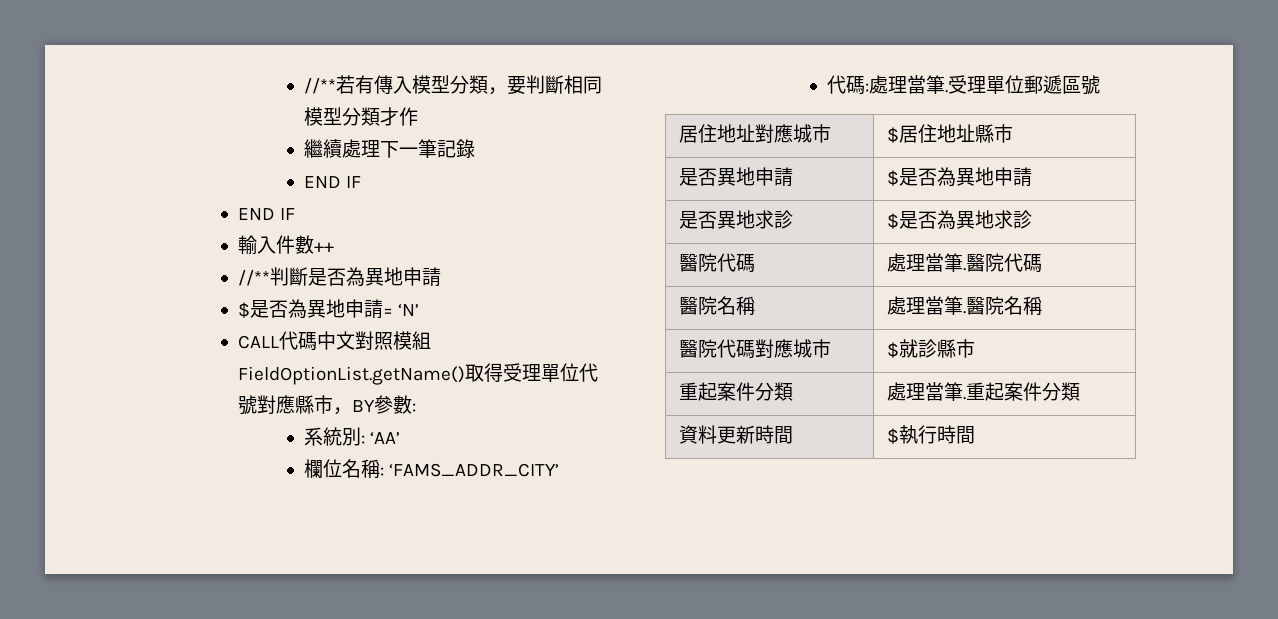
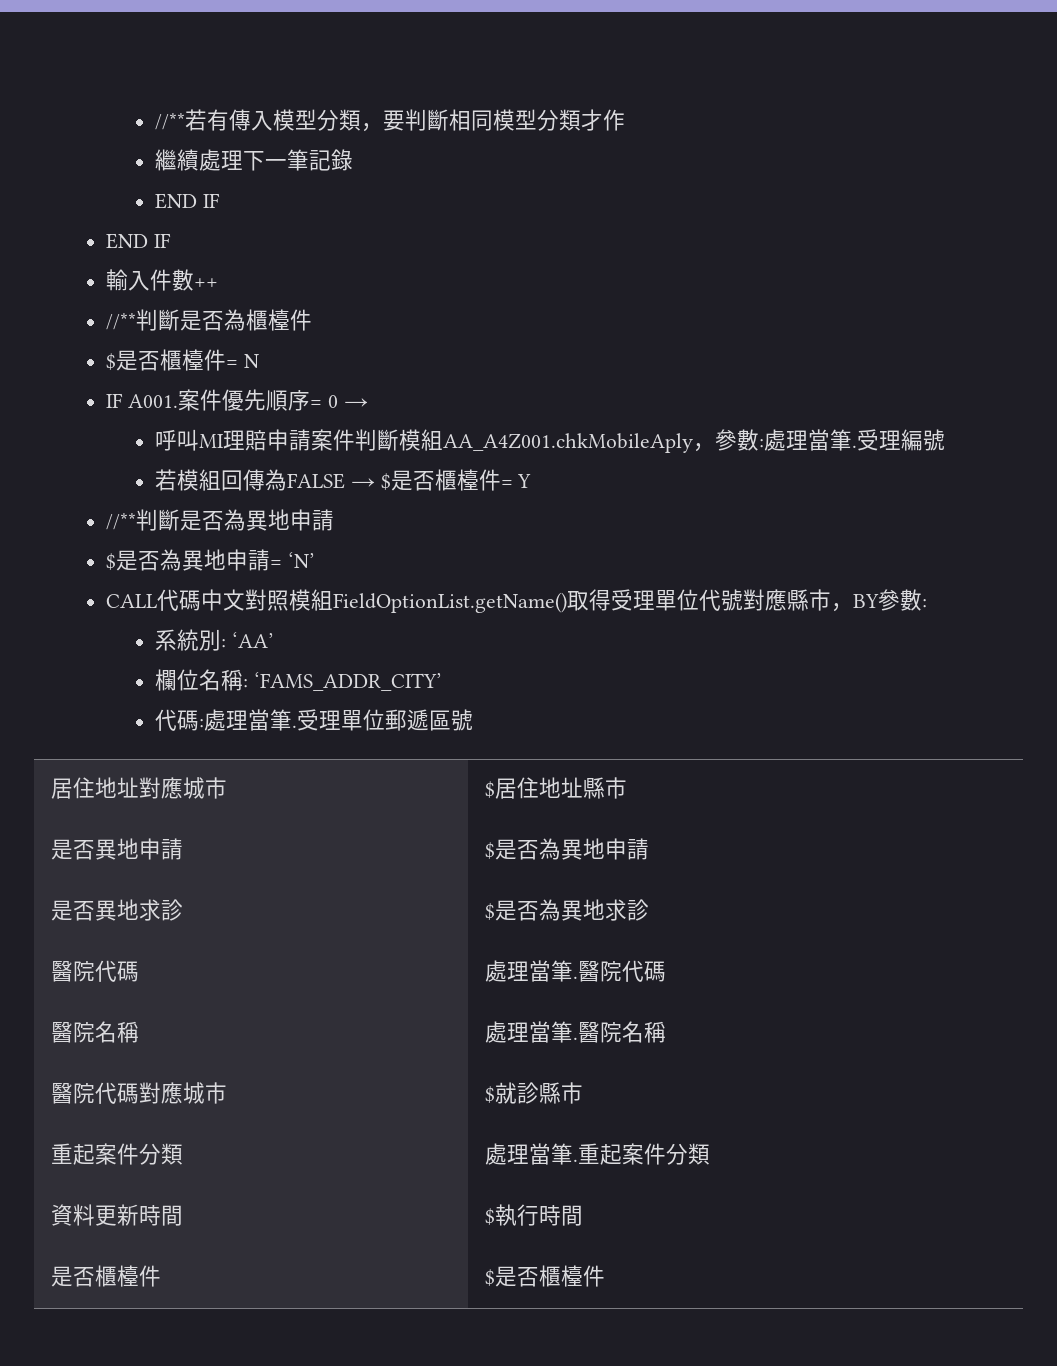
(335, 247) none -> [106,309,313,331] [106,349,260,371] [106,389,368,411] [154,429,945,453] [154,469,532,491] // //**判斷是否為櫃檯件 // $是否櫃檯件= N // IF A001.案件優先順序= 0 → // 呼叫MI理賠申請案件判斷模組AA_A4Z001.chkMobileAply，參數:處理當筆.受理編號 // 若模組回傳為FALSE → $是否櫃檯件= Y
(975, 435) none -> [50,1265,161,1287] [484,1265,605,1287] // 是否櫃檯件 | $是否櫃檯件

